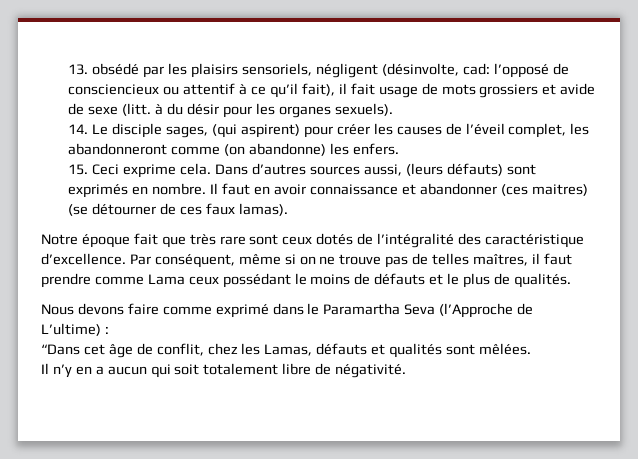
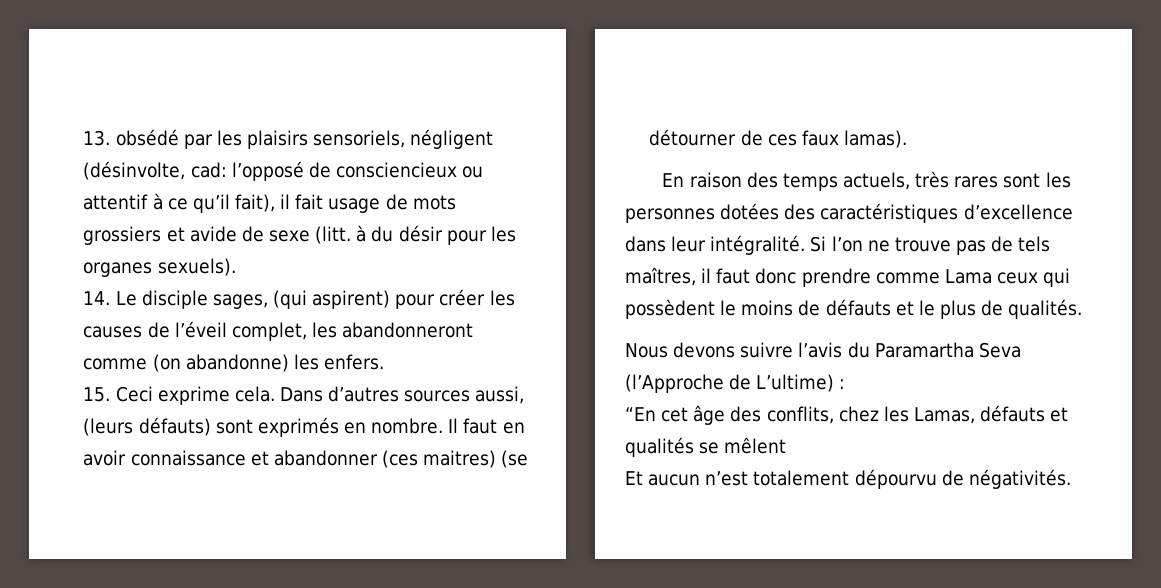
[41,233,584,248] [41,253,316,268] Notre époque fait que très rare sont ceux dotés de l’intégralité des caractéristique d’excellence. Par conséquent, même si on -> [662,171,1071,191] [625,203,1073,223] [625,235,863,255] En raison des temps actuels, très rares sont les personnes dotées des caractéristiques d’excellence dans leur intégralité. Si l’on
[432,253,470,265] telles -> [1018,236,1051,252] tels
(572, 259) none -> [755,268,797,284] donc
[222,273,291,288] possédant -> [1043,268,1071,287] [625,299,715,319] qui possèdent
[127,303,320,318] faire comme exprimé dans le -> [740,342,870,358] suivre l’avis du
[41,344,80,355] “Dans -> [625,407,656,421] “En
[136,343,204,356] de conflit, -> [730,406,834,424] des conflits,
[446,343,531,355] [41,363,407,378] sont mêlées. // Il n’y en a aucun qui soit totalement libre de négativité. -> [699,437,787,454] [625,469,1071,489] se mêlent // Et aucun n’est totalement dépourvu de négativités.

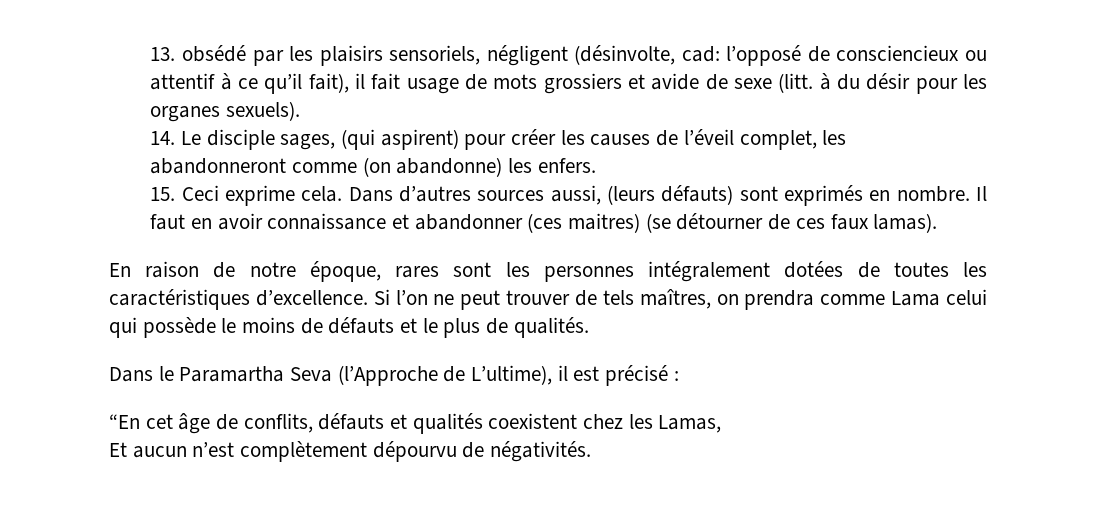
[746,171,1071,191] [625,203,1073,223] [625,235,806,255] des temps actuels, très rares sont les personnes dotées des caractéristiques d’excellence dans leur intégralité. -> [213,261,988,282] [109,289,368,310] de notre époque, rares sont les personnes intégralement dotées de toutes les caractéristiques d’excellence.
[894,237,986,255] trouve pas -> [460,290,571,310] peut trouver
[701,268,1071,287] [625,299,715,319] il faut donc prendre comme Lama ceux qui possèdent -> [716,289,987,310] [109,317,216,338] on prendra comme Lama celui qui possède
[625,342,1021,358] [625,374,846,393] [625,405,1069,425] [625,437,787,457] Nous devons suivre l’avis du Paramartha Seva (l’Approche de L’ultime) : // “En cet âge des conflits, chez les Lamas, défauts et qualités se mêlent -> [109,365,679,386] [109,413,722,434] Dans le Paramartha Seva (l’Approche de L’ultime), il est précisé : // “En cet âge de conflits, défauts et qualités coexistent chez les Lamas,
[753,470,850,486] totalement -> [240,441,368,462] complètement

